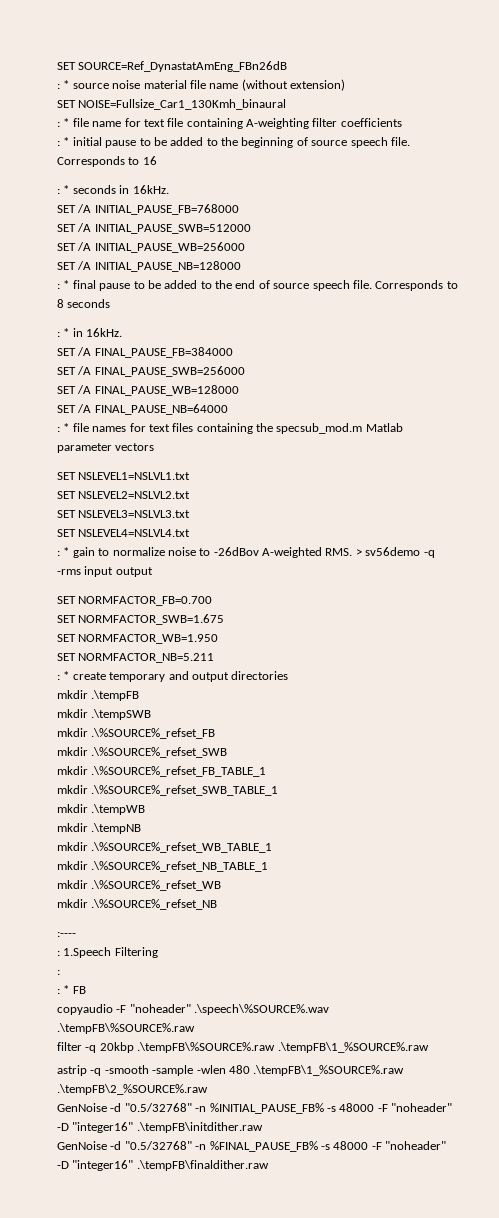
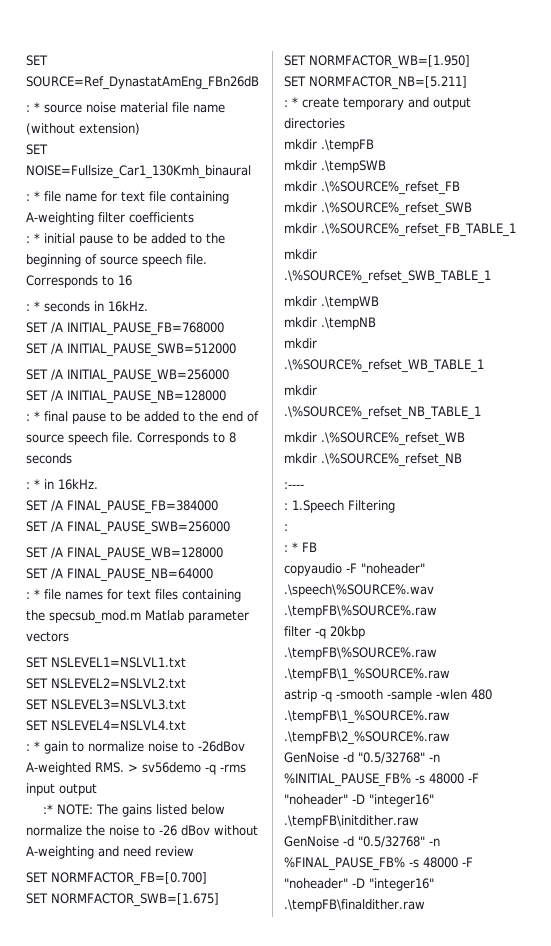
[57,596,213,606] [57,614,225,625] [57,634,219,644] [57,653,215,663] SET NORMFACTOR_FB=0.700 // SET NORMFACTOR_SWB=1.675 // SET NORMFACTOR_WB=1.950 // SET NORMFACTOR_NB=5.211 -> [42,804,225,817] [26,825,258,836] [26,846,194,859] [26,872,207,886] [26,893,219,907] [284,55,470,69] [284,76,467,90] :* NOTE: The gains listed below normalize the noise to -26 dBov without A-weighting and need review // SET NORMFACTOR_FB=[0.700] // SET NORMFACTOR_SWB=[1.675] // SET NORMFACTOR_WB=[1.950] // SET NORMFACTOR_NB=[5.211]

